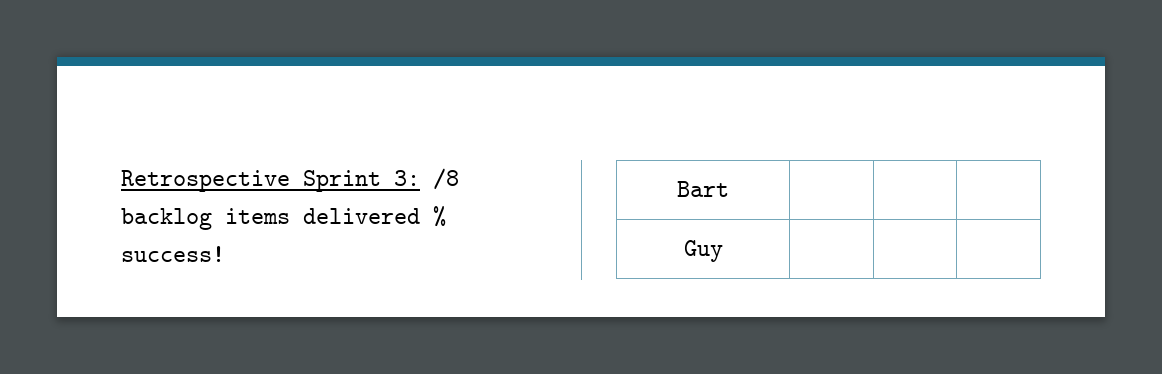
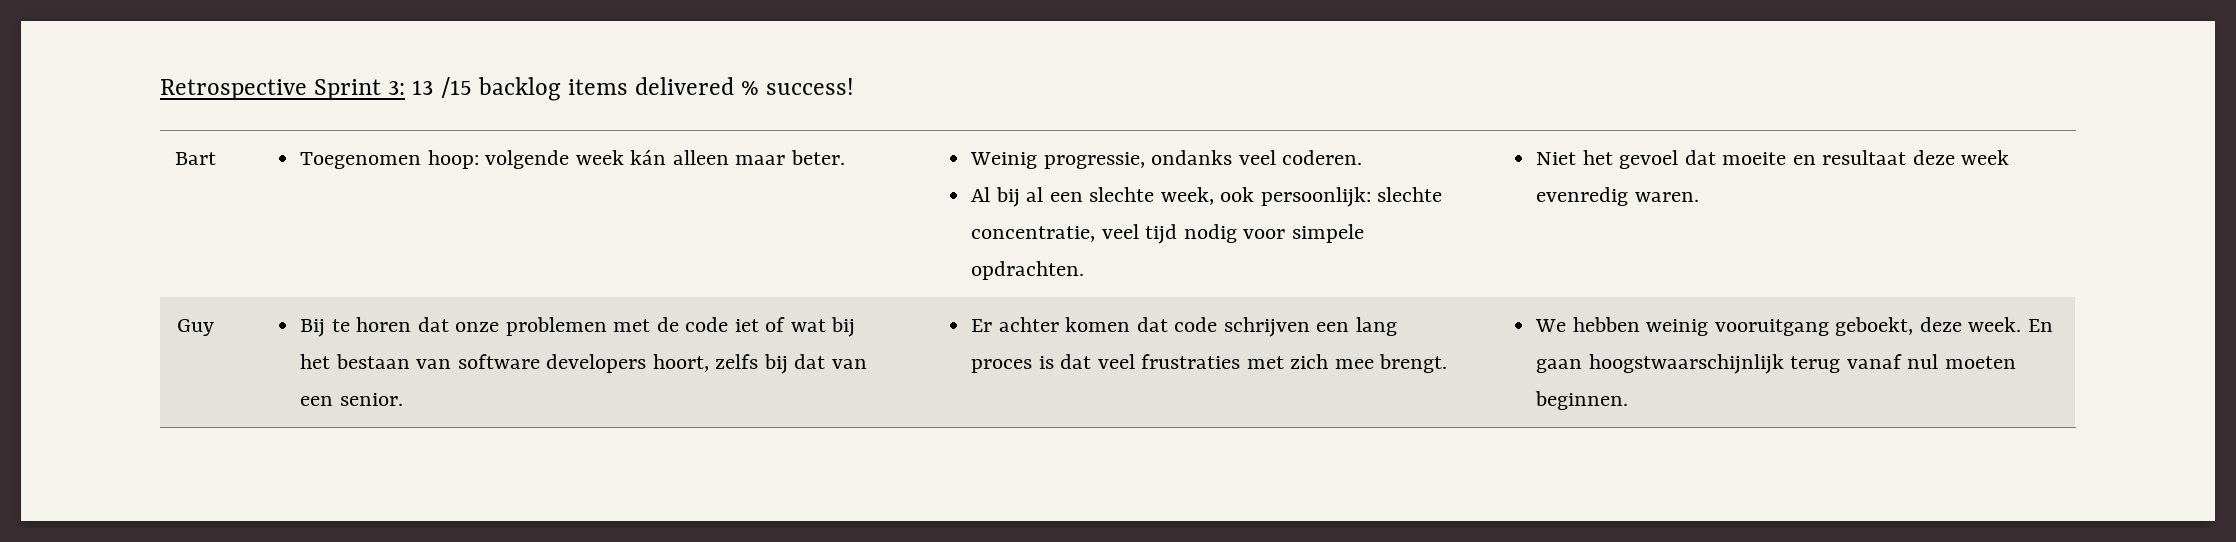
[433,168,459,190] /8 -> [412,77,472,98] 13 /15
[683,240,723,262] | | // Guy | | | -> [300,149,845,169] [970,150,1363,169] [971,187,1443,207] [971,224,1364,244] [971,261,1085,280] [1536,150,2010,169] [1536,187,1699,206] [177,319,214,336] [300,317,856,337] [300,354,867,374] [300,393,403,406] [971,317,1397,337] [971,354,1448,373] [1535,317,2053,336] [1536,354,2016,374] [1535,391,1629,410] Toegenomen hoop: volgende week kán alleen maar beter. | Weinig progressie, ondanks veel coderen. // Al bij al een slechte week, ook persoonlijk: slechte concentratie, veel tijd nodig voor simpele opdrachten. | Niet het gevoel dat moeite en resultaat deze week evenredig waren. // Guy | Bij te horen dat onze problemen met de code iet of wat bij het bestaan van software developers hoort, zelfs bij dat van een senior. | Er achter komen dat code schrijven een lang proces is dat veel frustraties met zich mee brengt. | We hebben weinig vooruitgang geboekt, deze week. En gaan hoogstwaarschijnlijk terug vanaf nul moeten beginnen.

